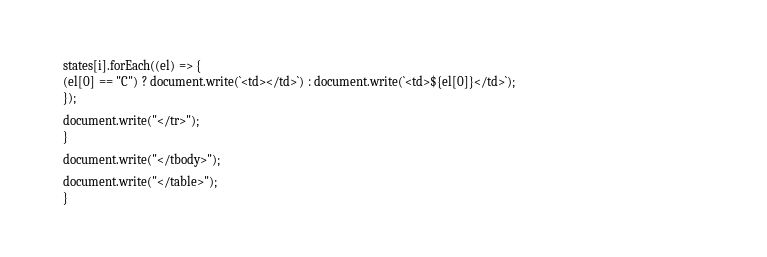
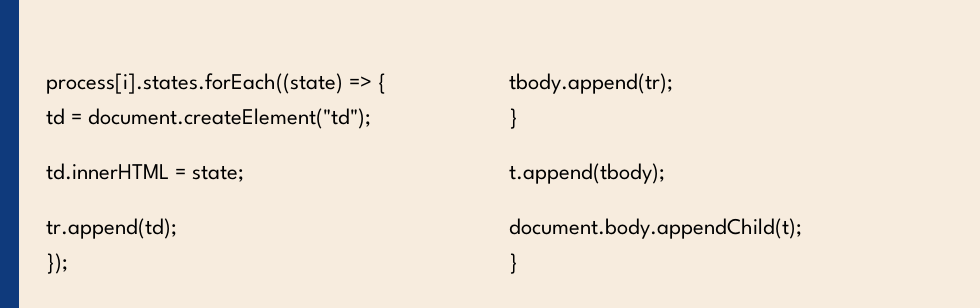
[63,59,175,73] states[i].forEach((el) -> [46,73,343,94] process[i].states.forEach((state)
[63,75,516,89] (el[0] == "C") ? document.write(`<td></td>`) : document.write(`<td>${el[0]}</td>`); -> [46,108,372,129] [46,163,245,182] [46,218,177,239] td = document.createElement("td"); // td.innerHTML = state; // tr.append(td);
[63,114,199,128] document.write("</tr>"); -> [509,73,673,94] tbody.append(tr);
[63,153,220,167] [63,175,217,189] document.write("</tbody>"); // document.write("</table>"); -> [509,163,665,184] [509,218,802,239] t.append(tbody); // document.body.appendChild(t);

